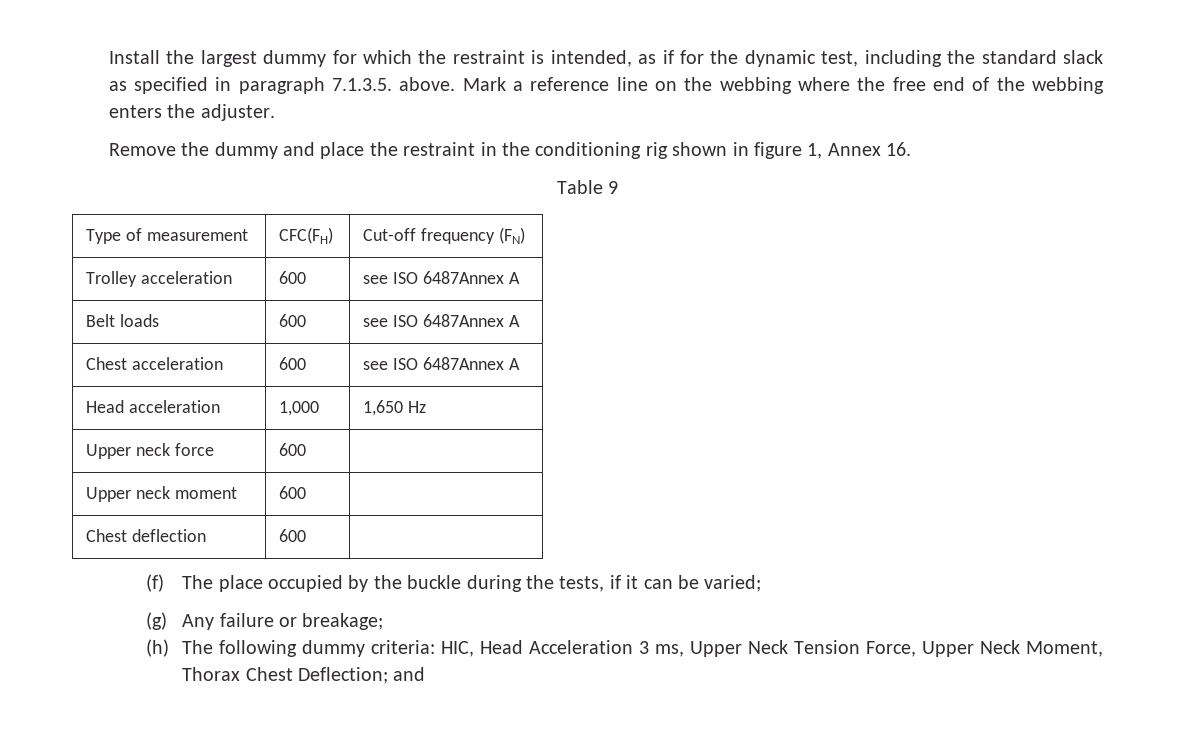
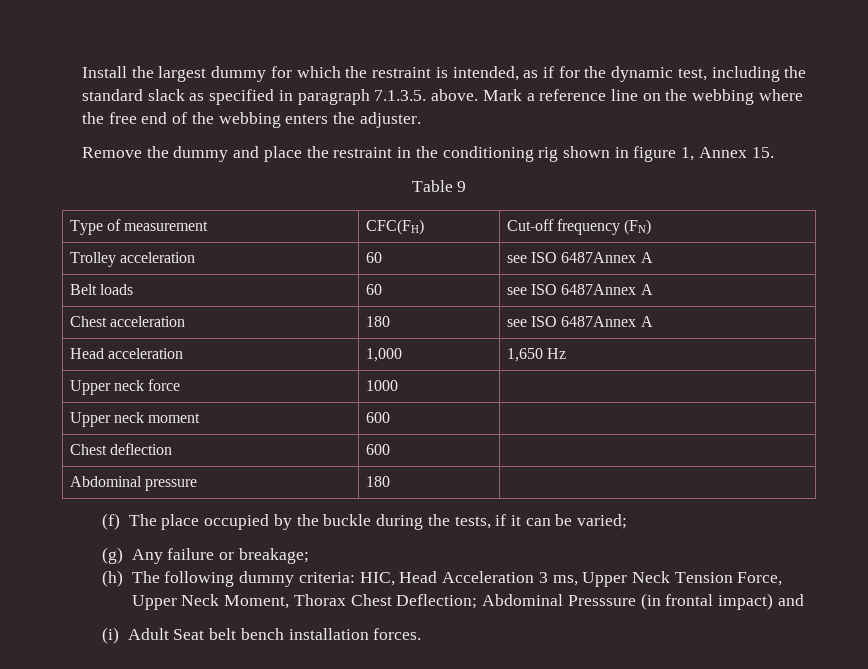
[886,142,912,156] 16. -> [751,147,774,158] 15.
[279,271,307,284] 600 -> [365,252,382,263] 60
[279,314,307,327] 600 -> [365,284,382,295] 60
[279,357,307,370] 600 -> [365,316,390,327] 180
[279,443,307,456] 600 -> [365,380,398,391] 1000
(307, 535) none -> [69,476,197,491] [365,476,390,487] // Abdominal pressure | 180 |
[393,667,426,681] and -> [482,593,804,610] [101,627,422,644] Abdominal Presssure (in frontal impact) and // (i) Adult Seat belt bench installation forces.

